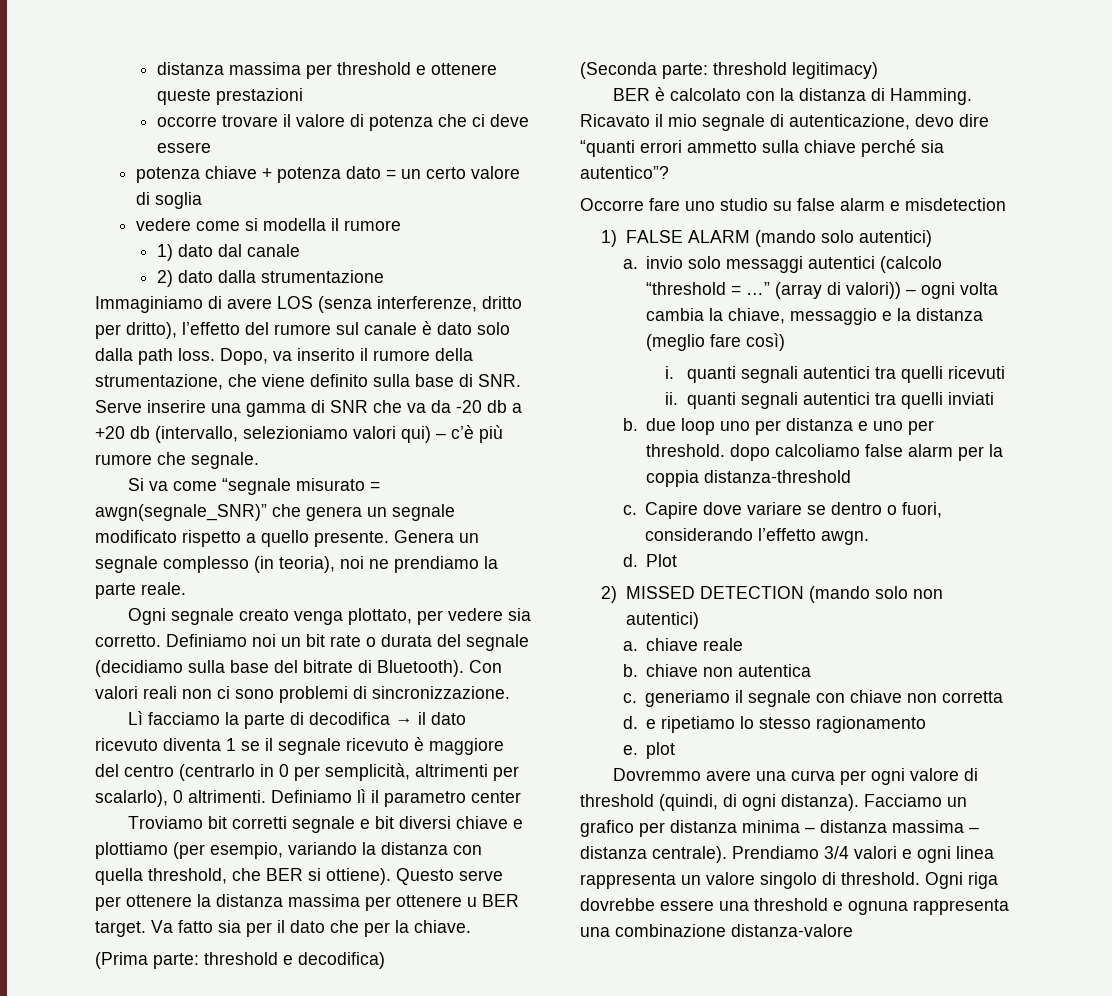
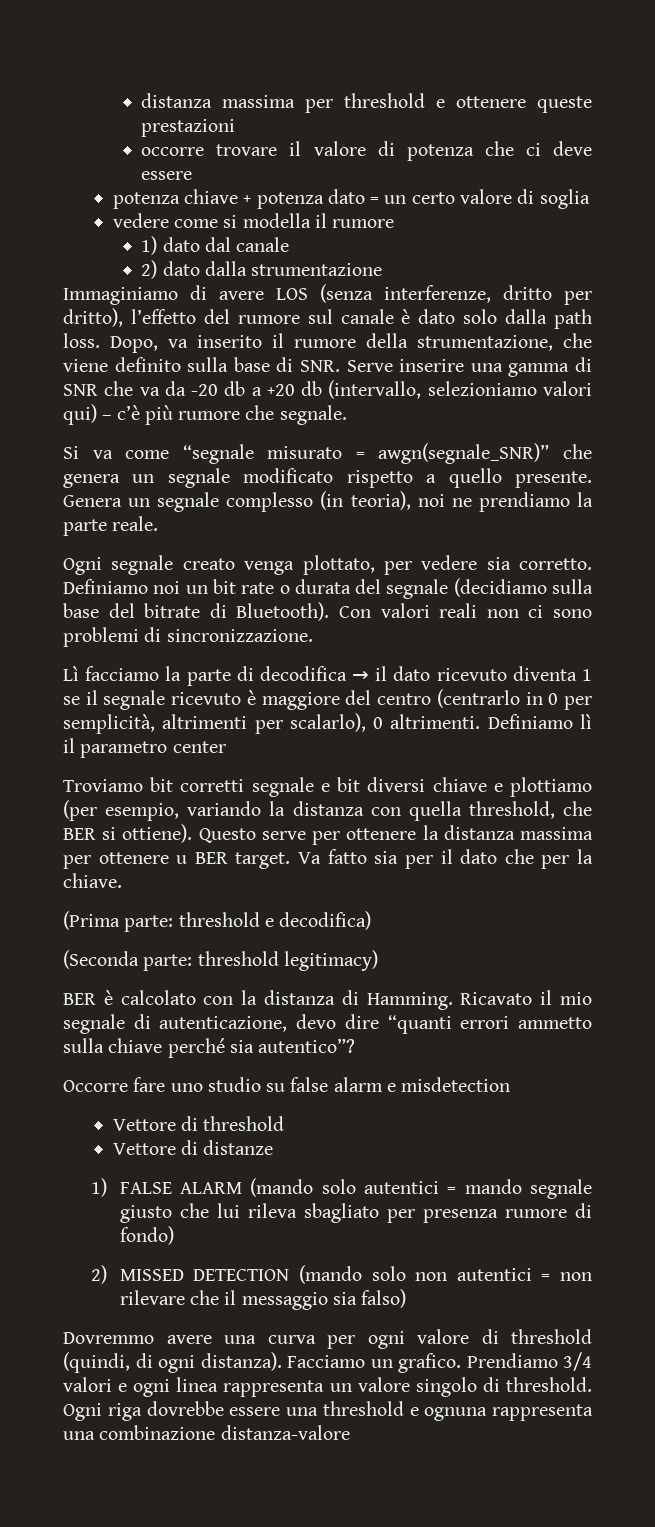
(1006, 204) none -> [112,1116,285,1131] [112,1140,274,1155] // Vettore di threshold // Vettore di distanze
[859,230,933,247] [622,256,943,273] [646,282,999,299] [646,308,984,325] [646,333,786,351] [665,366,1005,383] [665,392,994,409] [622,418,935,435] [646,444,1004,461] [646,470,852,487] [622,502,943,519] [645,528,870,545] [622,554,678,567] autentici) // a. invio solo messaggi autentici (calcolo “threshold = …” (array di valori)) – ogni volta cambia la chiave, messaggio e la distanza (meglio fare così) // i. quanti segnali autentici tra quelli ricevuti // ii. quanti segnali autentici tra quelli inviati // b. due loop uno per distanza e uno per threshold. dopo calcoliamo false alarm per la coppia distanza-threshold // c. Capire dove variare se dentro o fuori, considerando l’effetto awgn. // d. Plot -> [364,1179,592,1199] [119,1203,593,1223] [119,1226,174,1245] autentici = mando segnale giusto che lui rileva sbagliato per presenza rumore di fondo)
[626,612,700,629] [622,638,744,651] [622,664,812,677] [622,690,1004,707] [622,716,927,733] [622,742,676,759] autentici) // a. chiave reale // b. chiave non autentica // c. generiamo il segnale con chiave non corretta // d. e ripetiamo lo stesso ragionamento // e. plot -> [456,1268,592,1281] [119,1289,407,1310] autentici = non rilevare che il messaggio sia falso)
[580,820,979,837] [580,846,727,863] grafico per distanza minima – distanza massima – distanza centrale). -> [398,1353,461,1373] grafico.

